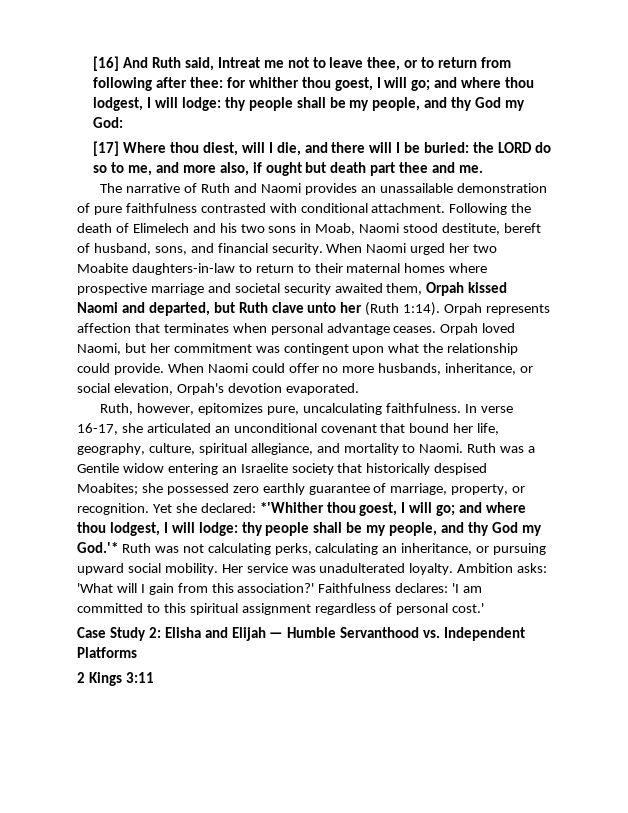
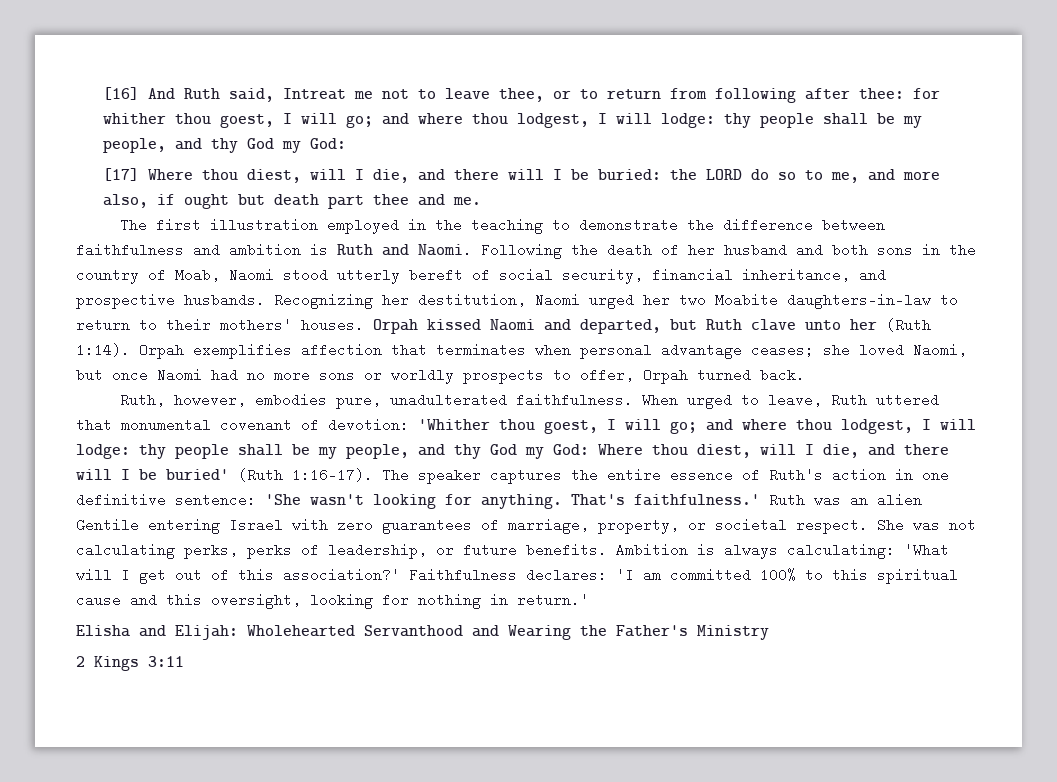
[126,183,547,195] [77,203,532,215] [77,223,312,233] narrative of Ruth and Naomi provides an unassailable demonstration of pure faithfulness contrasted with conditional attachment. Following the death of Elimelech and his two sons in -> [156,218,886,234] [76,243,976,259] [76,268,166,284] first illustration employed in the teaching to demonstrate the difference between faithfulness and ambition is Ruth and Naomi. Following the death of her husband and both sons in the country of
[442,223,501,235] destitute, -> [337,268,400,284] utterly
[93,243,363,255] husband, sons, and financial security. When -> [499,268,886,284] [76,293,526,309] social security, financial inheritance, and prospective husbands. Recognizing her destitution,
[346,263,488,273] [77,283,423,295] maternal homes where prospective marriage and societal security awaited them, -> [220,318,364,332] mothers' houses.
[486,304,551,315] represents -> [193,343,292,359] exemplifies
[393,323,479,335] ceases. Orpah -> [751,343,850,357] ceases; she
[149,343,519,355] [77,363,534,375] [77,383,359,395] [100,403,513,415] [77,423,500,435] [77,443,536,455] [77,463,488,475] [77,483,526,495] [77,502,324,515] her commitment was contingent upon what the relationship could provide. When Naomi could offer no more husbands, inheritance, or social elevation, Orpah's devotion evaporated. // Ruth, however, epitomizes pure, uncalculating faithfulness. In verse 16-17, she articulated an unconditional covenant that bound her life, geography, culture, spiritual allegiance, and mortality to Naomi. Ruth was a Gentile widow entering an Israelite society that historically despised Moabites; she possessed zero earthly guarantee of marriage, property, or recognition. Yet she declared: *'Whither -> [112,368,805,384] [120,393,940,409] [76,418,490,432] once Naomi had no more sons or worldly prospects to offer, Orpah turned back. // Ruth, however, embodies pure, unadulterated faithfulness. When urged to leave, Ruth uttered that monumental covenant of devotion: 'Whither
[77,542,547,555] [77,563,548,575] [77,583,208,595] God.'* Ruth was not calculating perks, calculating an inheritance, or pursuing upward social mobility. Her service was unadulterated loyalty. Ambition asks: 'What will I gain from -> [553,444,949,458] [76,468,949,484] [76,493,922,509] [76,518,976,534] [76,543,949,559] [76,568,229,584] God: Where thou diest, will I die, and there will I be buried' (Ruth 1:16-17). The speaker captures the entire essence of Ruth's action in one definitive sentence: 'She wasn't looking for anything. That's faithfulness.' Ruth was an alien Gentile entering Israel with zero guarantees of marriage, property, or societal respect. She was not calculating perks, perks of leadership, or future benefits. Ambition is always calculating: 'What will I get out of
(143, 608) none -> [760,568,796,582] 100%
[241,603,485,615] [77,627,526,641] [77,647,137,658] assignment regardless of personal cost.' // Case Study 2: Elisha and Elijah — Humble Servanthood vs. Independent Platforms -> [76,593,589,609] [76,625,769,640] cause and this oversight, looking for nothing in return.' // Elisha and Elijah: Wholehearted Servanthood and Wearing the Father's Ministry

